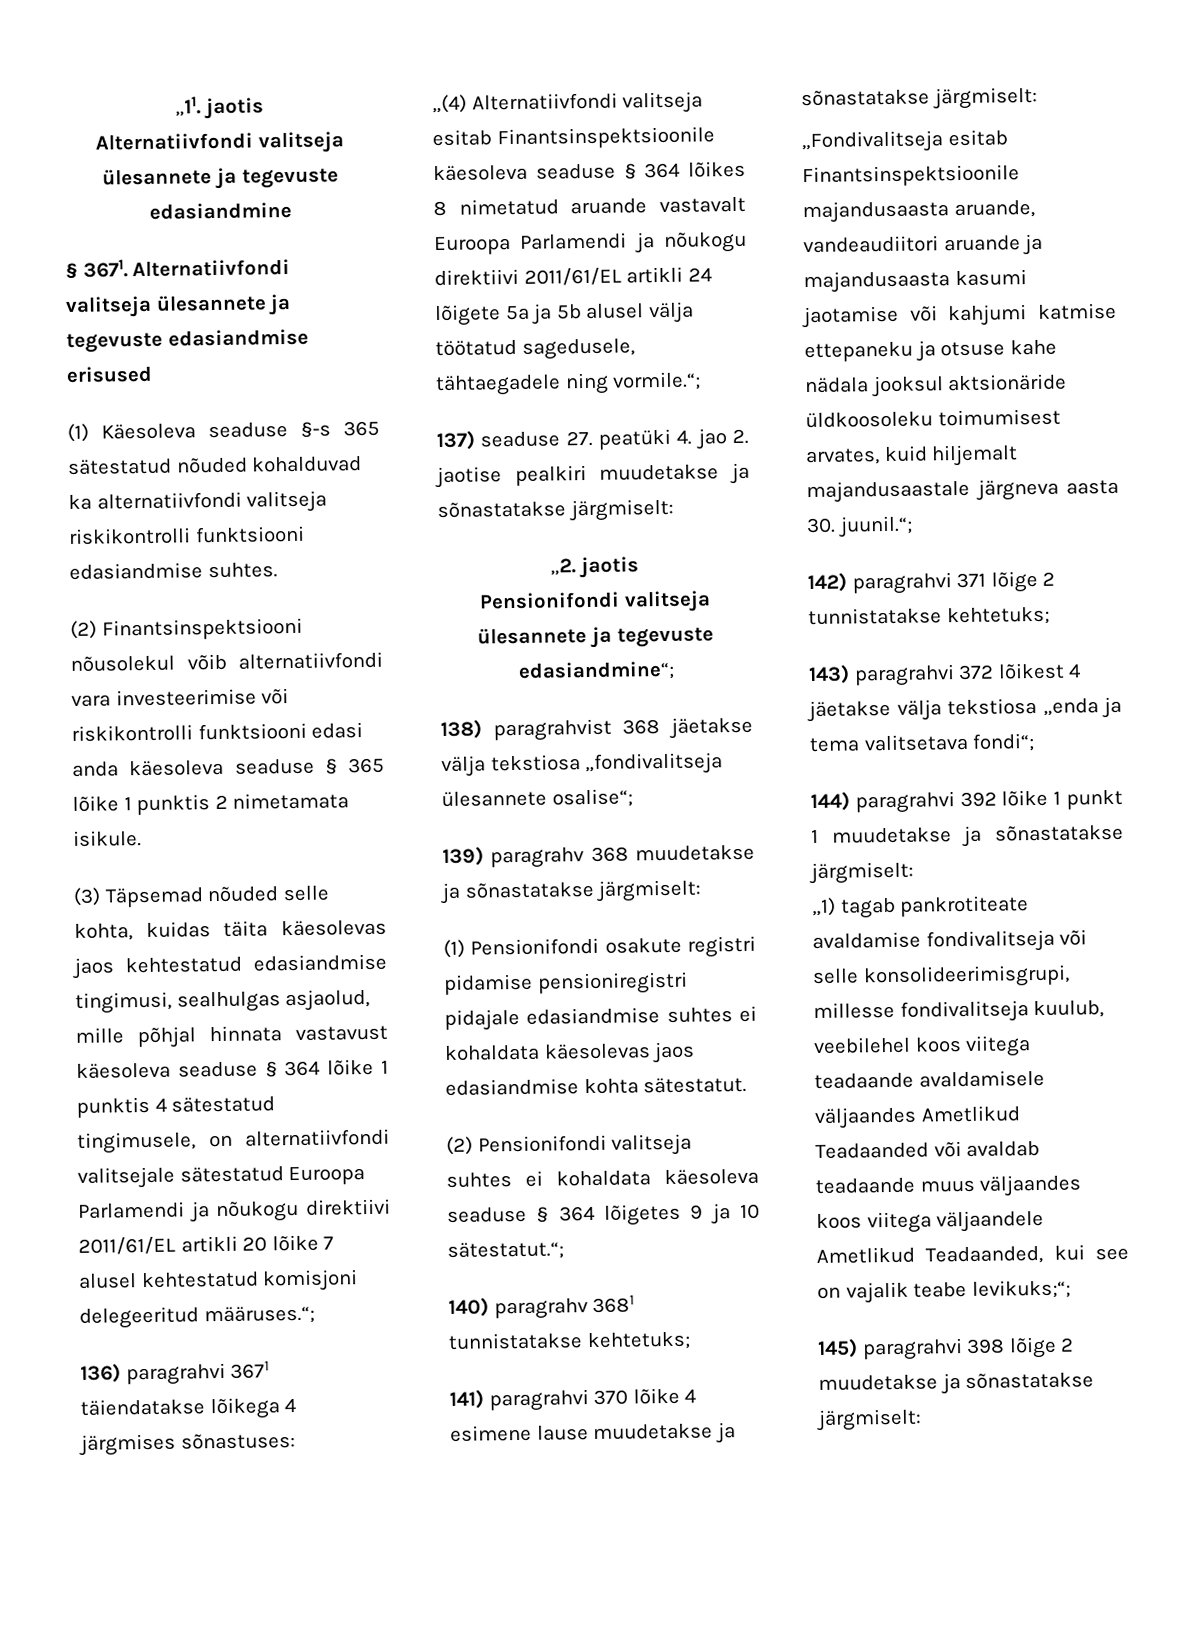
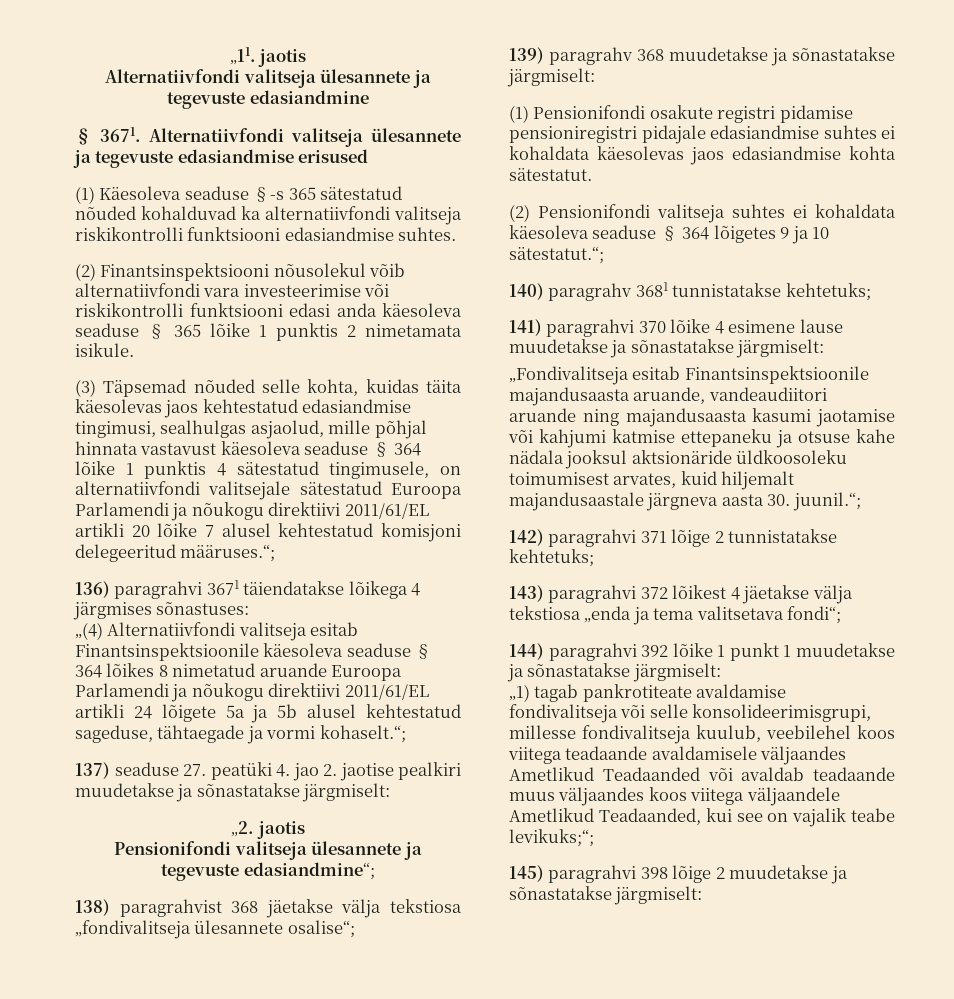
[659,196,746,213] vastavalt -> (327, 670) none
[647,301,694,324] [435,338,635,360] [435,371,702,397] välja töötatud sagedusele, tähtaegadele ning vormile.“; -> [366,704,461,718] [75,725,406,744] kehtestatud sageduse, tähtaegade ja vormi kohaselt.“;
[1023,233,1044,256] ja -> [582,409,619,426] ning

